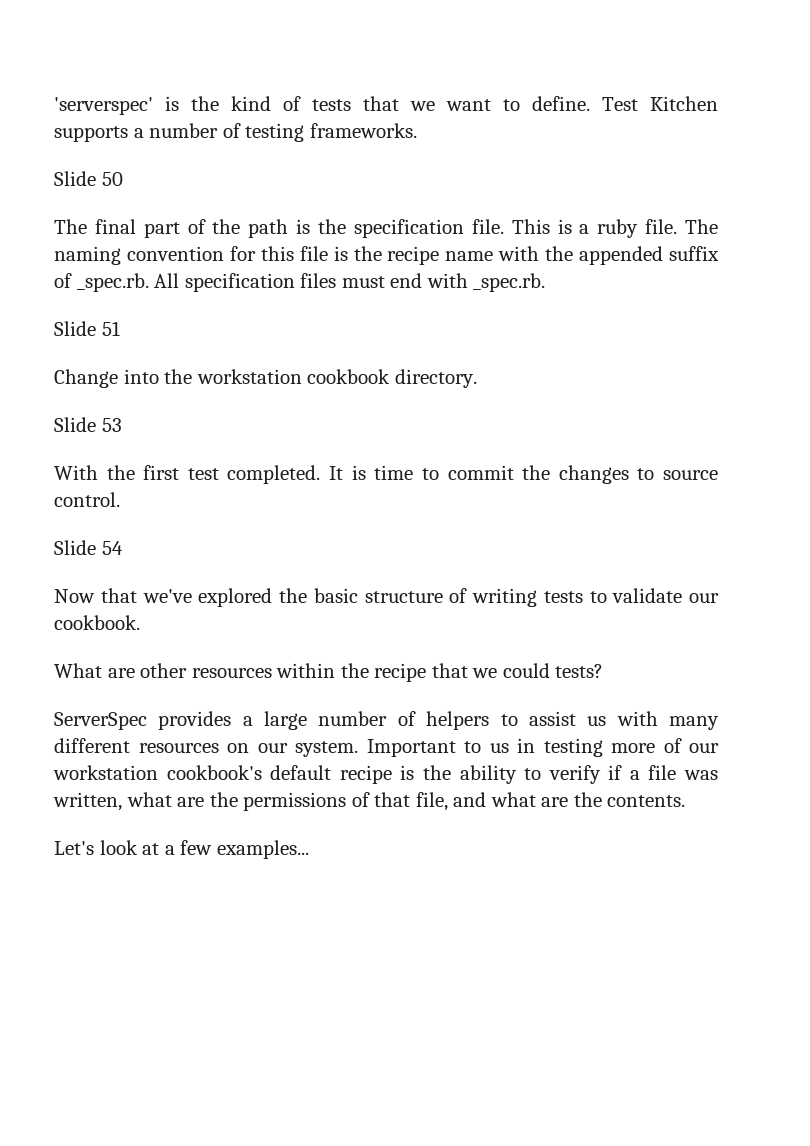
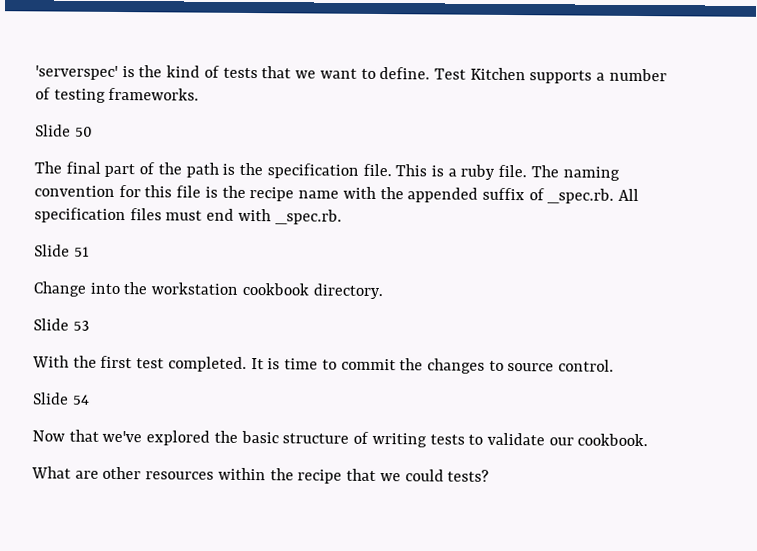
[54,711,720,730] [54,738,719,757] [53,765,718,784] [53,792,686,811] [54,840,309,859] // ServerSpec provides a large number of helpers to assist us with many different resources on our system. Important to us in testing more of our workstation cookbook's default recipe is the ability to verify if a file was written, what are the permissions of that file, and what are the contents. // Let's look at a few examples... -> (490, 475) none

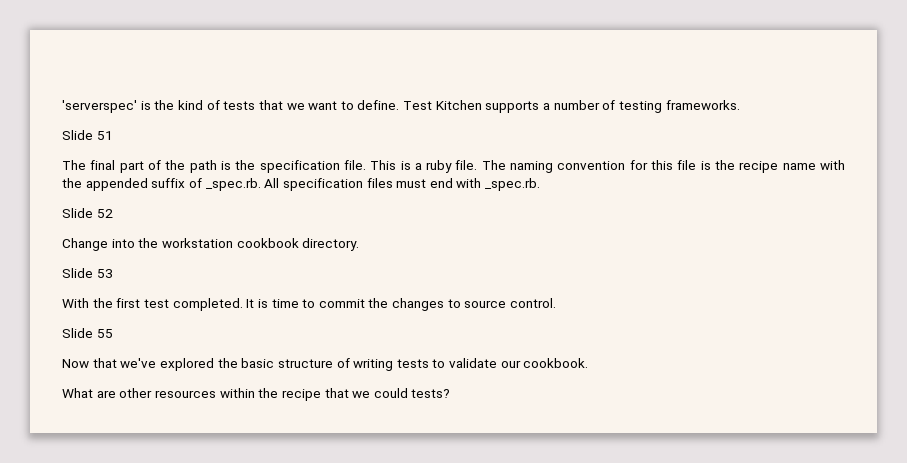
[74,126,93,137] 50 -> [96,131,113,140] 51
[73,246,90,257] 51 -> [96,209,113,218] 52
[71,394,90,405] 54 -> [96,329,113,338] 55

